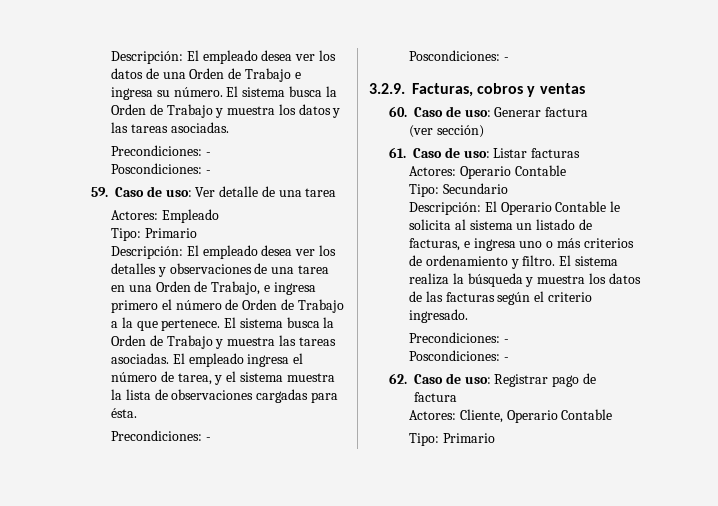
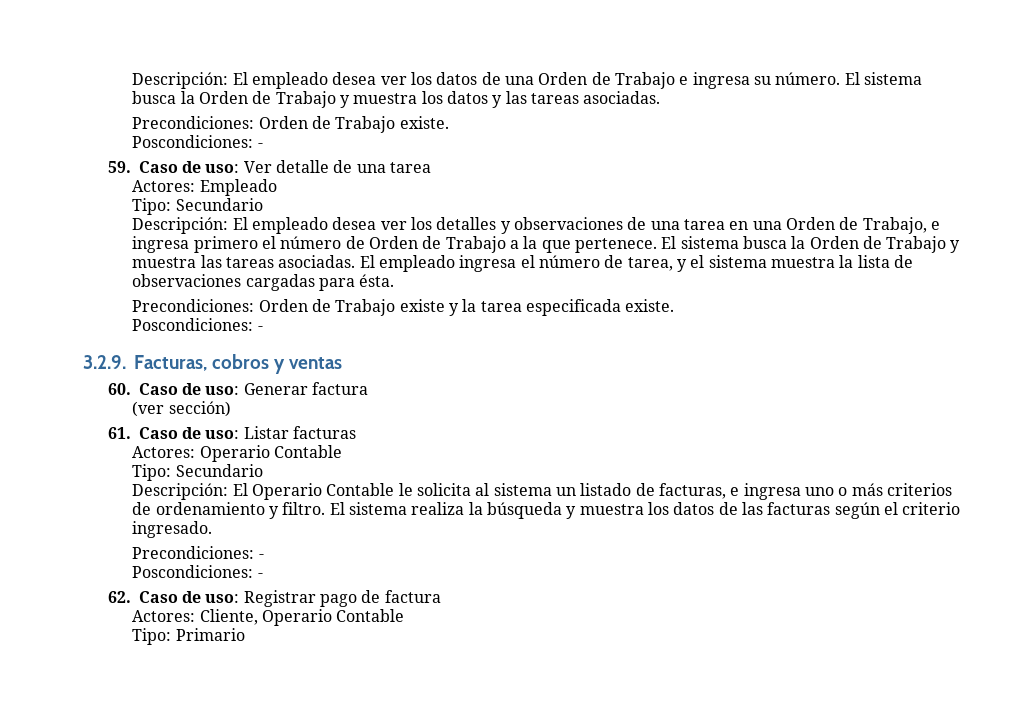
[205,152,211,156] - -> [258,116,449,133] Orden de Trabajo existe.
[144,228,197,238] Primario -> [175,198,263,211] Secundario
[205,437,211,441] - -> [258,299,675,316] Orden de Trabajo existe y la tarea especificada existe.

